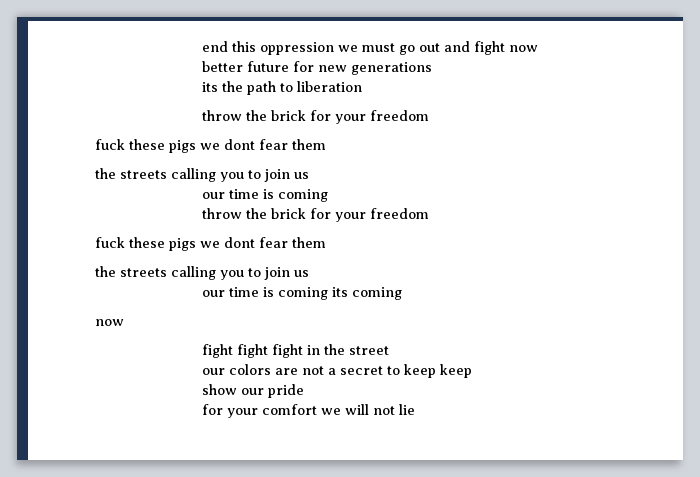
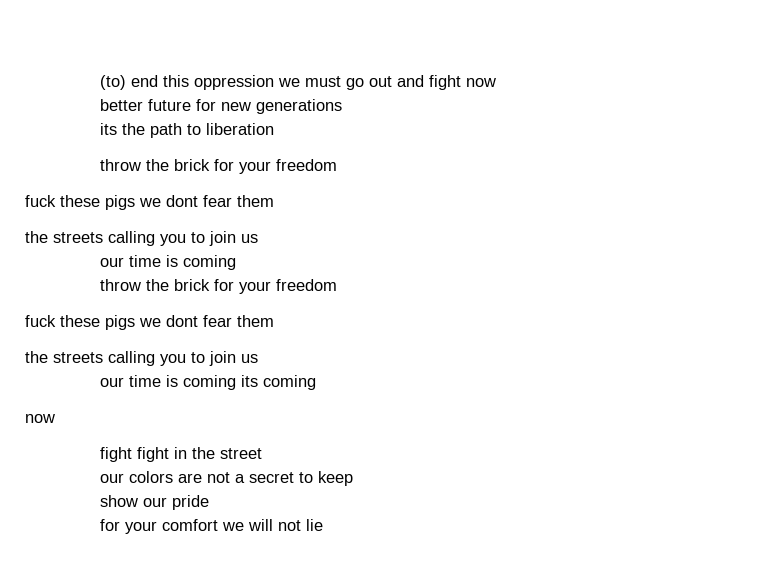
(202, 46) none -> [100,75,127,90] (to)
[272,344,304,358] fight -> (170, 454) none
[440,364,473,378] keep -> (354, 478) none

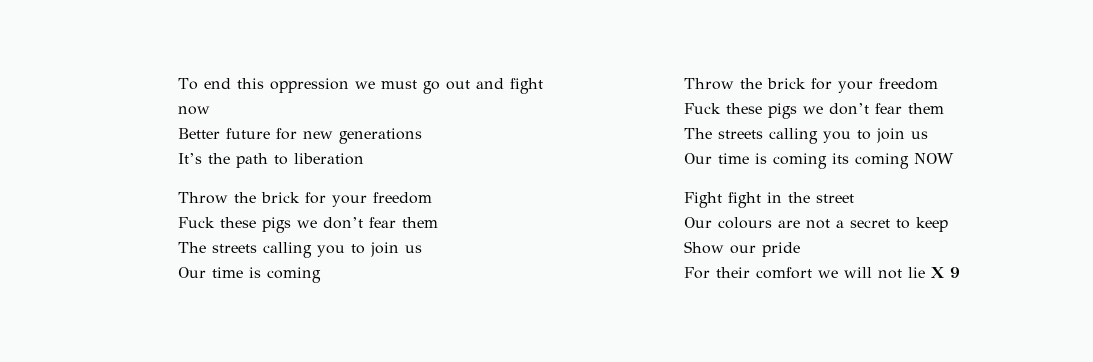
[100,75,127,90] (to) -> [177,78,198,90] To
[100,99,144,111] better -> [177,128,220,139] Better
[100,123,118,135] its -> [177,153,202,164] It’s
[100,159,338,174] [25,195,274,210] [25,231,258,246] [100,257,125,267] throw the brick for your freedom // fuck these pigs we dont fear them // the streets calling you to join us // our -> [177,192,432,207] [177,217,438,233] [177,242,422,258] [177,267,206,278] Throw the brick for your freedom // Fuck these pigs we don’t fear them // The streets calling you to join us // Our
[100,279,338,294] [25,315,274,330] [25,351,258,366] [100,377,125,387] throw the brick for your freedom // fuck these pigs we dont fear them // the streets calling you to join us // our -> [683,78,938,93] [683,103,944,119] [683,128,928,144] [683,153,712,164] Throw the brick for your freedom // Fuck these pigs we don’t fear them // The streets calling you to join us // Our
[25,414,55,423] [100,447,133,462] // now // fight -> [913,153,954,164] [683,192,722,208] NOW // Fight
[100,471,174,483] our colors -> [683,217,772,229] Our colours
[100,495,139,507] show -> [683,241,724,254] Show
[100,519,158,534] for your -> [683,267,750,279] For their
(324, 525) none -> [930,267,960,278] X 9

